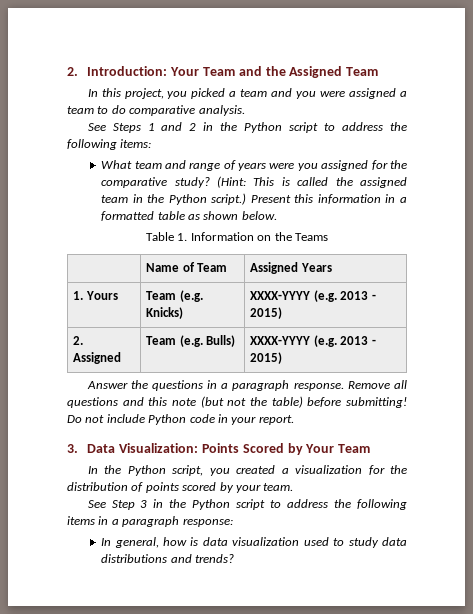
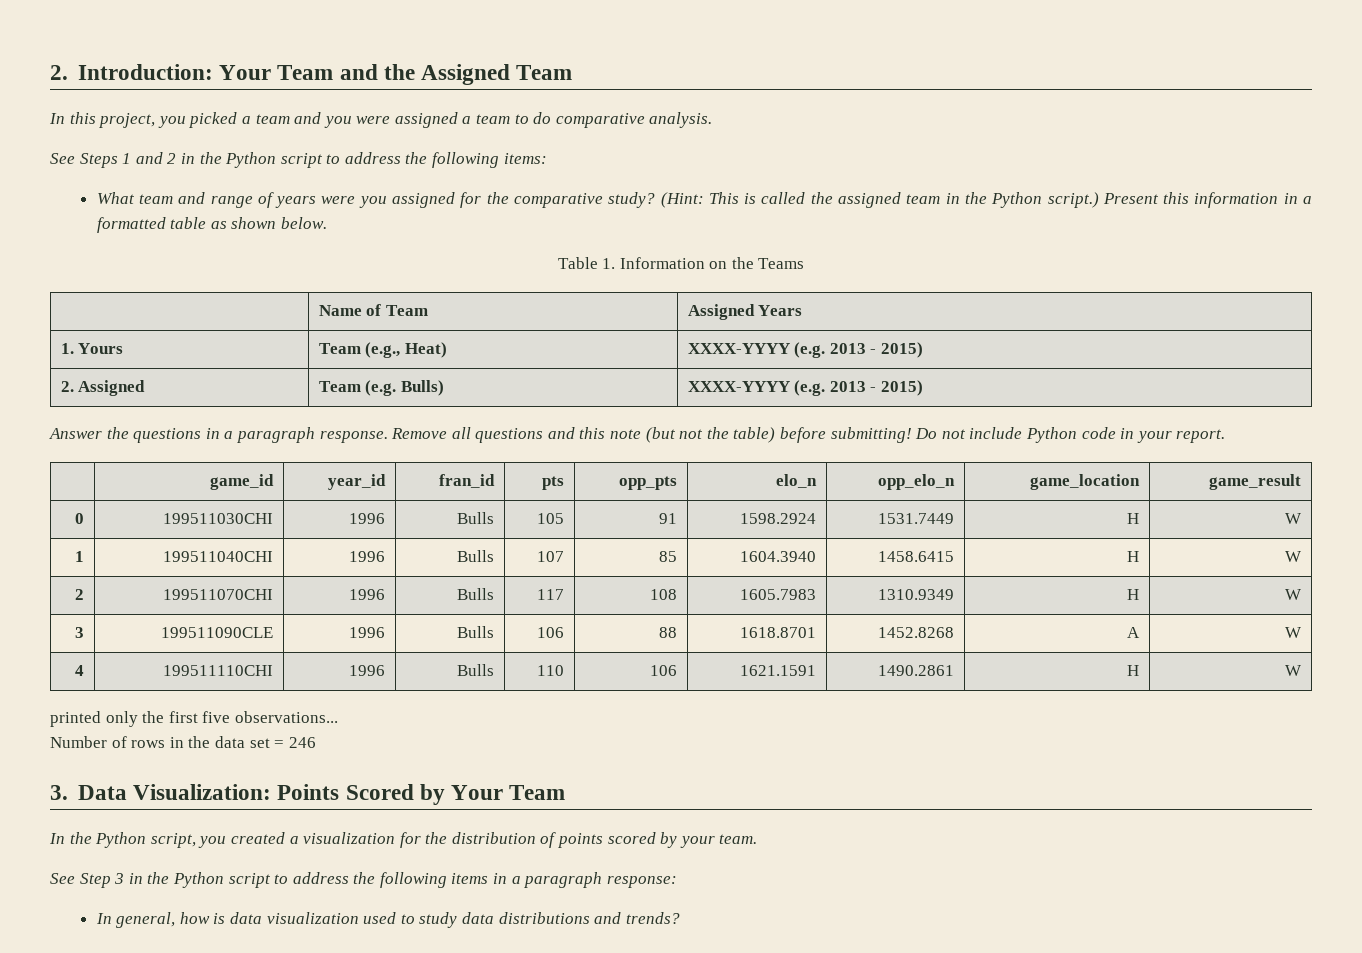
[179,290,203,302] [146,307,184,319] (e.g. Knicks) -> [365,342,447,358] (e.g., Heat)
(294, 420) none -> [210,474,275,490] [328,474,387,490] [439,474,496,488] [542,476,565,490] [619,476,678,490] [776,474,818,488] [878,474,956,490] [1030,474,1141,490] [1209,474,1302,490] [75,513,85,524] [163,513,274,524] [349,513,386,524] [457,512,495,524] [537,513,565,524] [659,513,678,524] [740,513,817,524] [878,513,955,524] [1127,513,1140,524] [1285,513,1303,524] [75,551,85,562] [163,551,274,562] [349,551,386,562] [457,550,495,562] [537,551,565,562] [659,551,678,562] [740,551,817,562] [878,551,955,562] [1127,551,1140,562] [1285,551,1303,562] [75,589,85,600] [163,589,274,600] [349,589,386,600] [457,588,495,600] [537,589,565,600] [650,589,678,600] [740,589,817,600] [878,589,955,600] [1127,589,1140,600] [1285,589,1303,600] [75,627,85,638] [161,627,274,638] [349,627,386,638] [457,626,495,638] [537,627,565,638] [659,627,678,638] [740,627,817,638] [878,627,955,638] [1127,627,1141,638] [1285,627,1303,638] [75,665,85,676] [163,665,274,676] [349,665,386,676] [457,664,495,676] [537,665,565,676] [650,665,678,676] [740,665,817,676] [878,665,955,676] [1127,665,1140,676] [1285,665,1303,676] [50,711,338,727] [50,736,316,748] // | game_id | year_id | fran_id | pts | opp_pts | elo_n | opp_elo_n | game_location | game_result // 0 | 199511030CHI | 1996 | Bulls | 105 | 91 | 1598.2924 | 1531.7449 | H | W // 1 | 199511040CHI | 1996 | Bulls | 107 | 85 | 1604.3940 | 1458.6415 | H | W // 2 | 199511070CHI | 1996 | Bulls | 117 | 108 | 1605.7983 | 1310.9349 | H | W // 3 | 199511090CLE | 1996 | Bulls | 106 | 88 | 1618.8701 | 1452.8268 | A | W // 4 | 199511110CHI | 1996 | Bulls | 110 | 106 | 1621.1591 | 1490.2861 | H | W // printed only the first five observations... // Number of rows in the data set = 246

